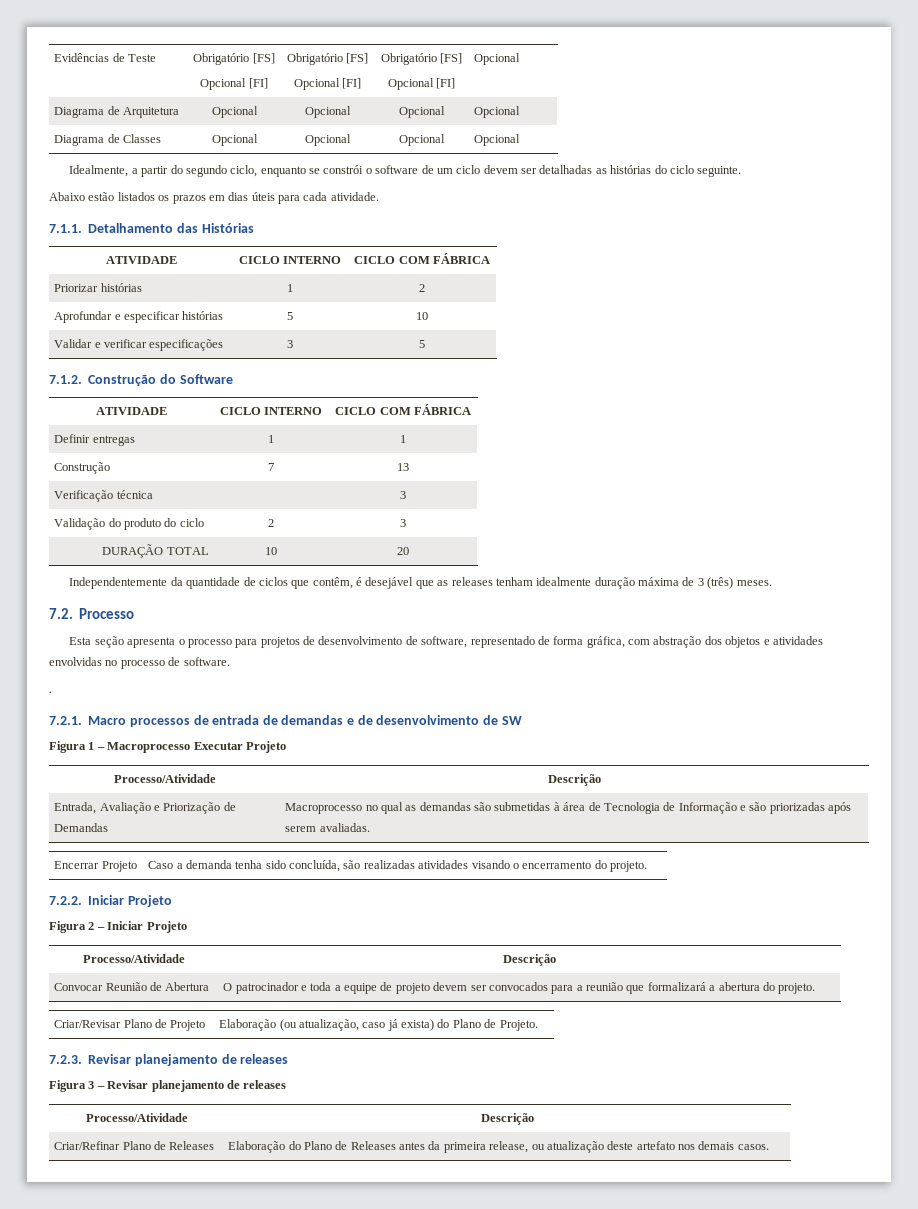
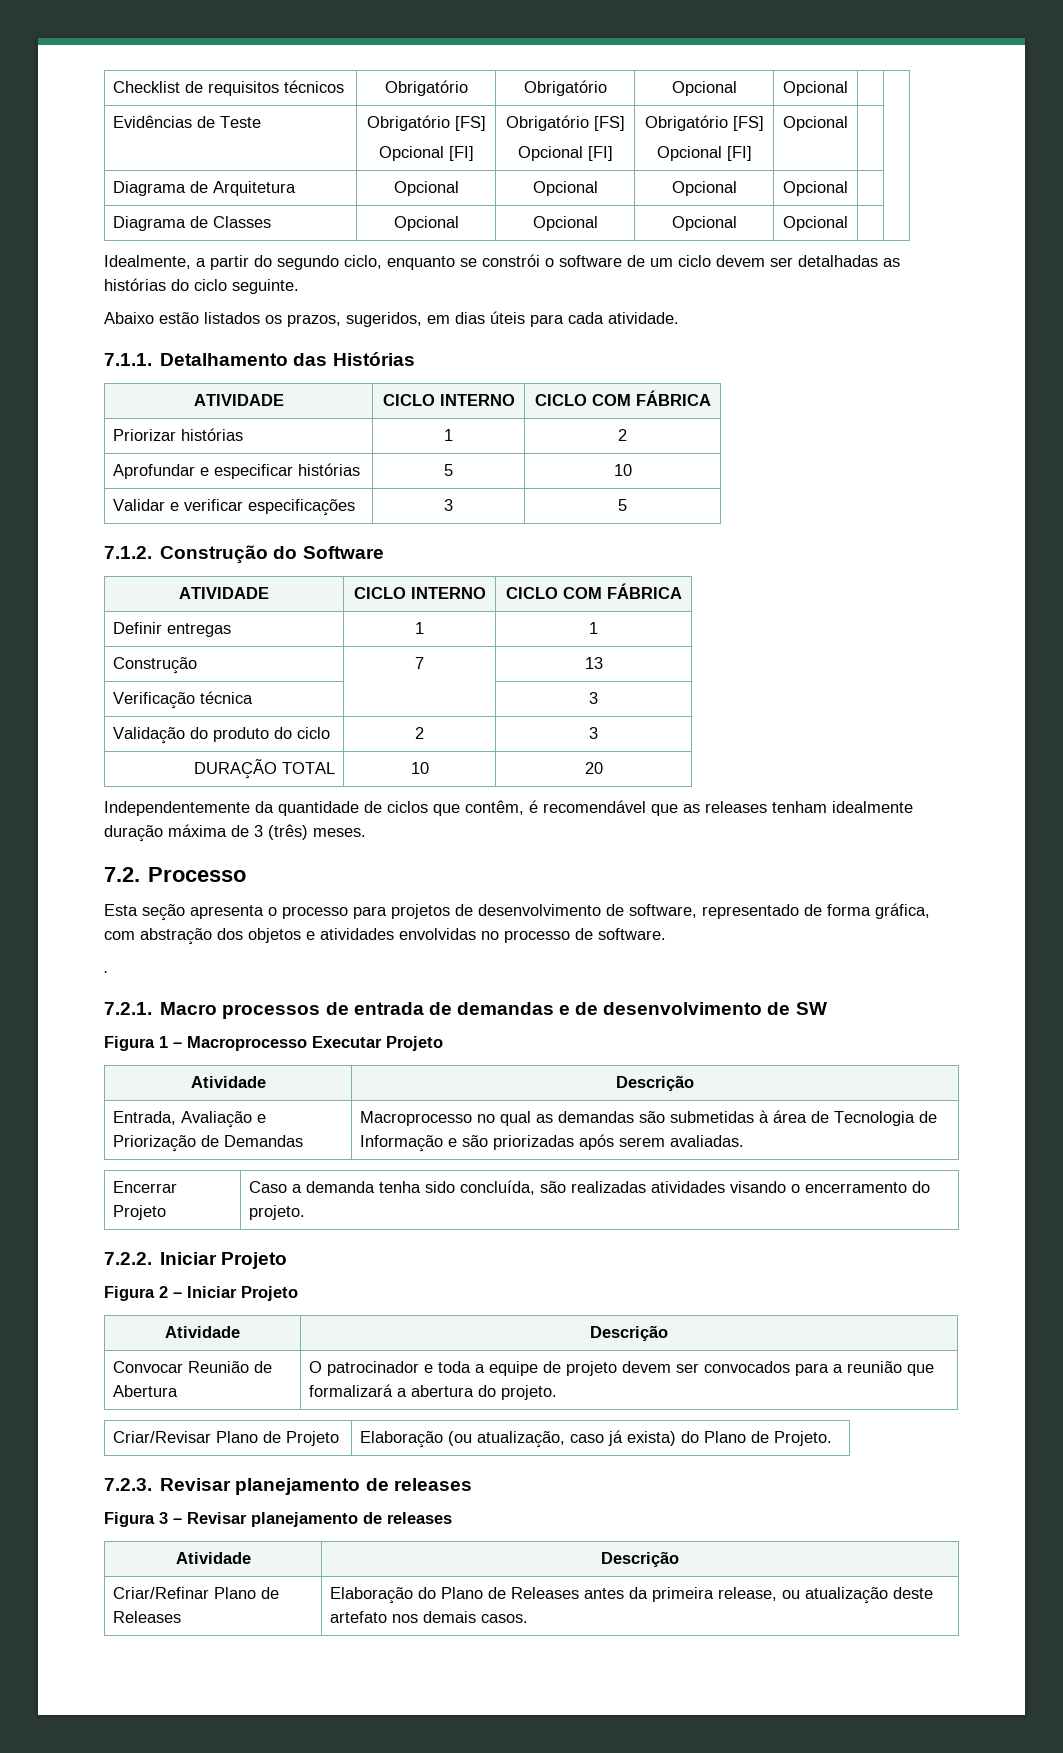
(54, 57) none -> [113,80,345,96] [384,80,468,96] [523,80,607,96] [671,81,737,96] [783,81,848,96] Checklist de requisitos técnicos | Obrigatório | Obrigatório | Opcional | Opcional | | //
[172,195,206,204] prazos -> [287,312,422,327] prazos, sugeridos,
[365,577,414,589] desejável -> [543,800,646,813] recomendável
[114,774,216,783] Processo/Atividade -> [190,1076,266,1088] Atividade
[83,954,185,963] Processo/Atividade -> [165,1326,240,1338] Atividade
[85,1113,188,1122] Processo/Atividade -> [175,1552,251,1564] Atividade

